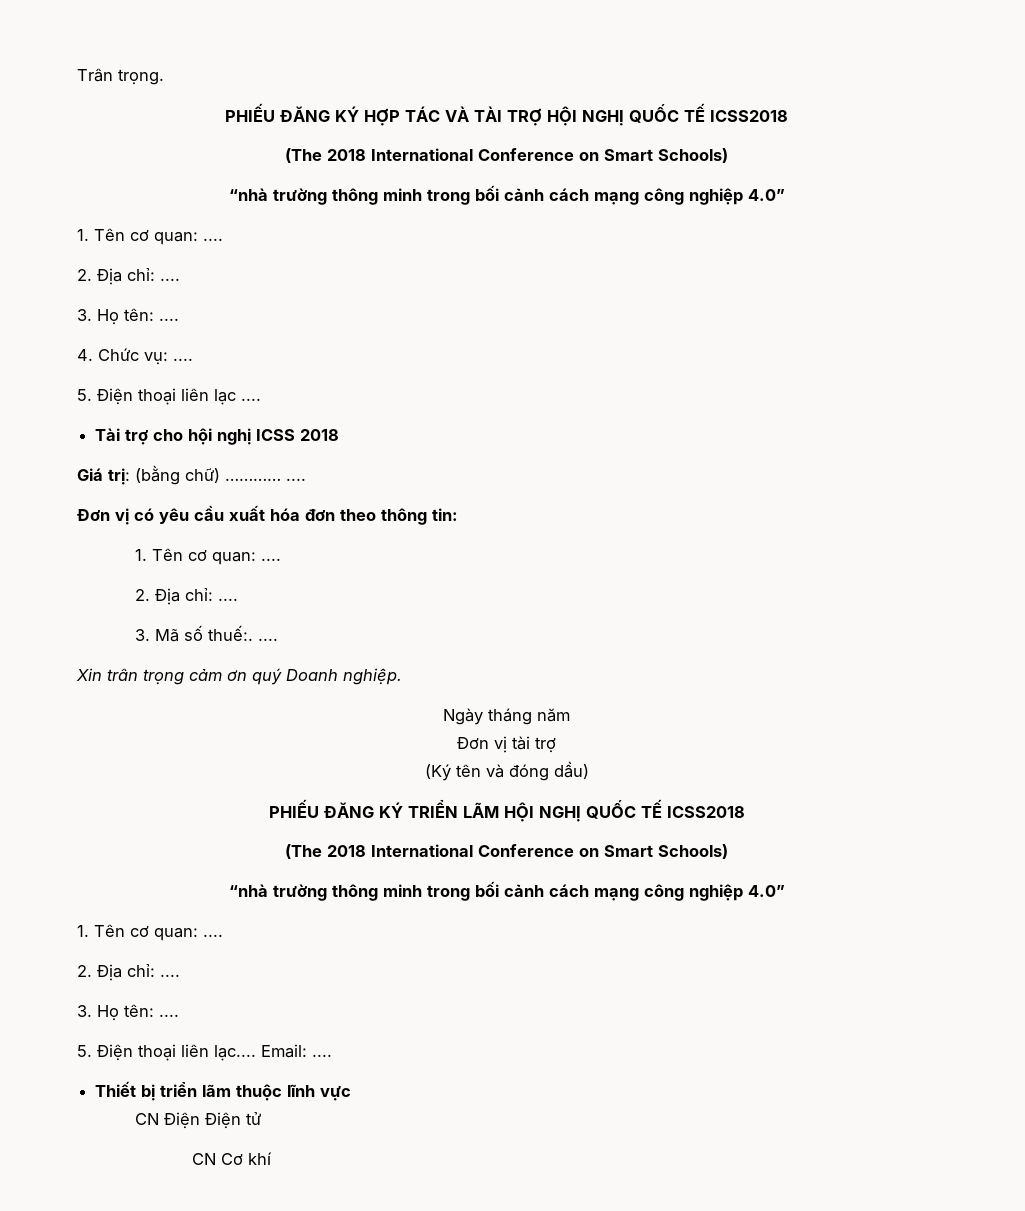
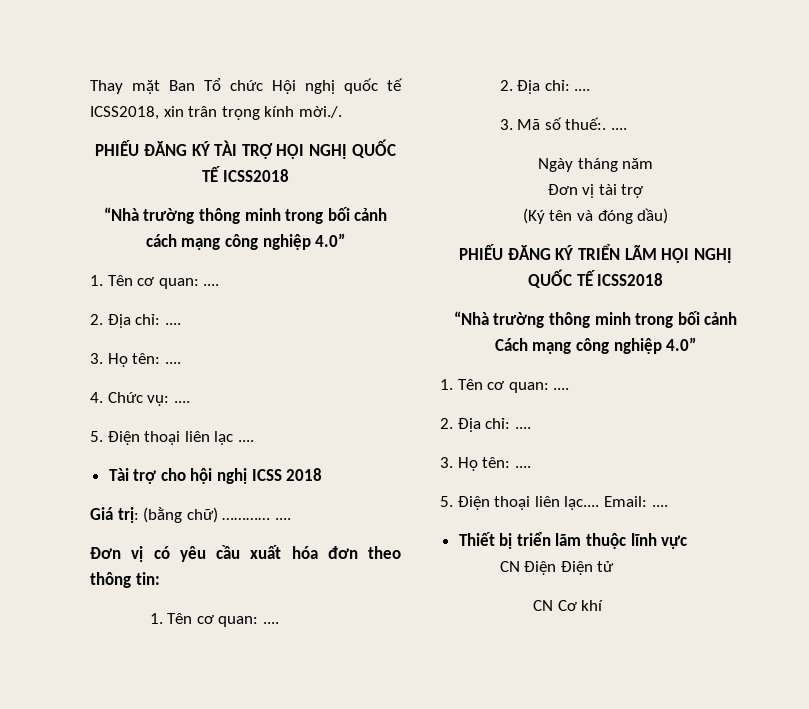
[77,68,164,85] [225,103,469,126] Trân trọng. // PHIẾU ĐĂNG KÝ HỢP TÁC VÀ -> [90,78,403,94] [90,106,342,120] [95,140,210,156] Thay mặt Ban Tổ chức Hội nghị quốc tế ICSS2018, xin trân trọng kính mời./. // PHIẾU ĐĂNG KÝ
[285,148,728,163] [228,188,268,201] (The 2018 International Conference on Smart Schools) // “nhà -> [103,207,139,221] “Nhà
[76,668,402,685] // Xin trân trọng cảm ơn quý Doanh nghiệp. -> (627, 129) none
[285,844,728,859] [228,881,589,901] (The 2018 International Conference on Smart Schools) // “nhà trường thông minh trong bối cảnh cách -> [453,311,738,328] [494,338,528,351] “Nhà trường thông minh trong bối cảnh Cách

